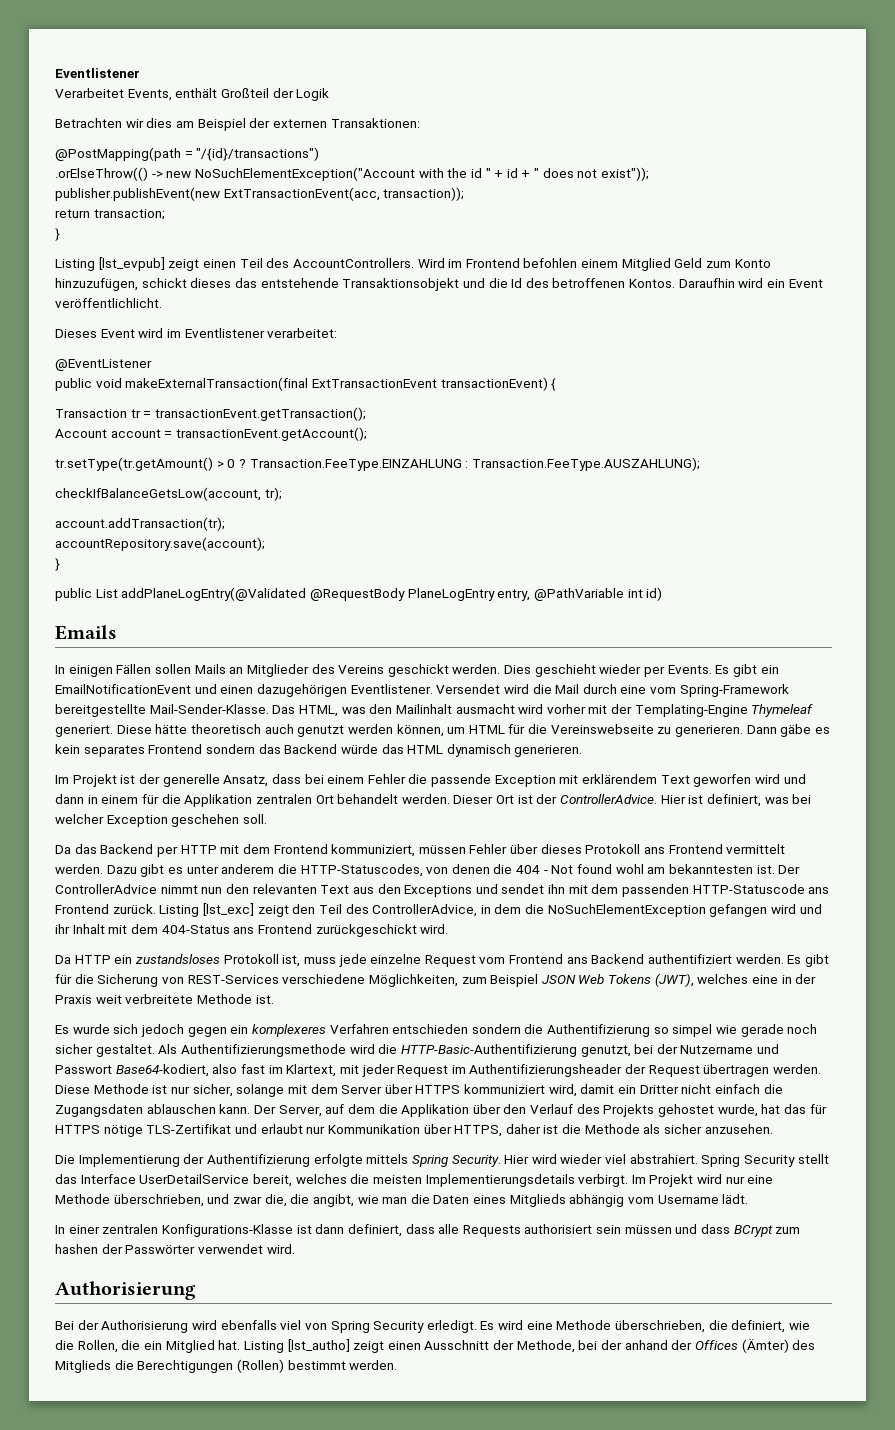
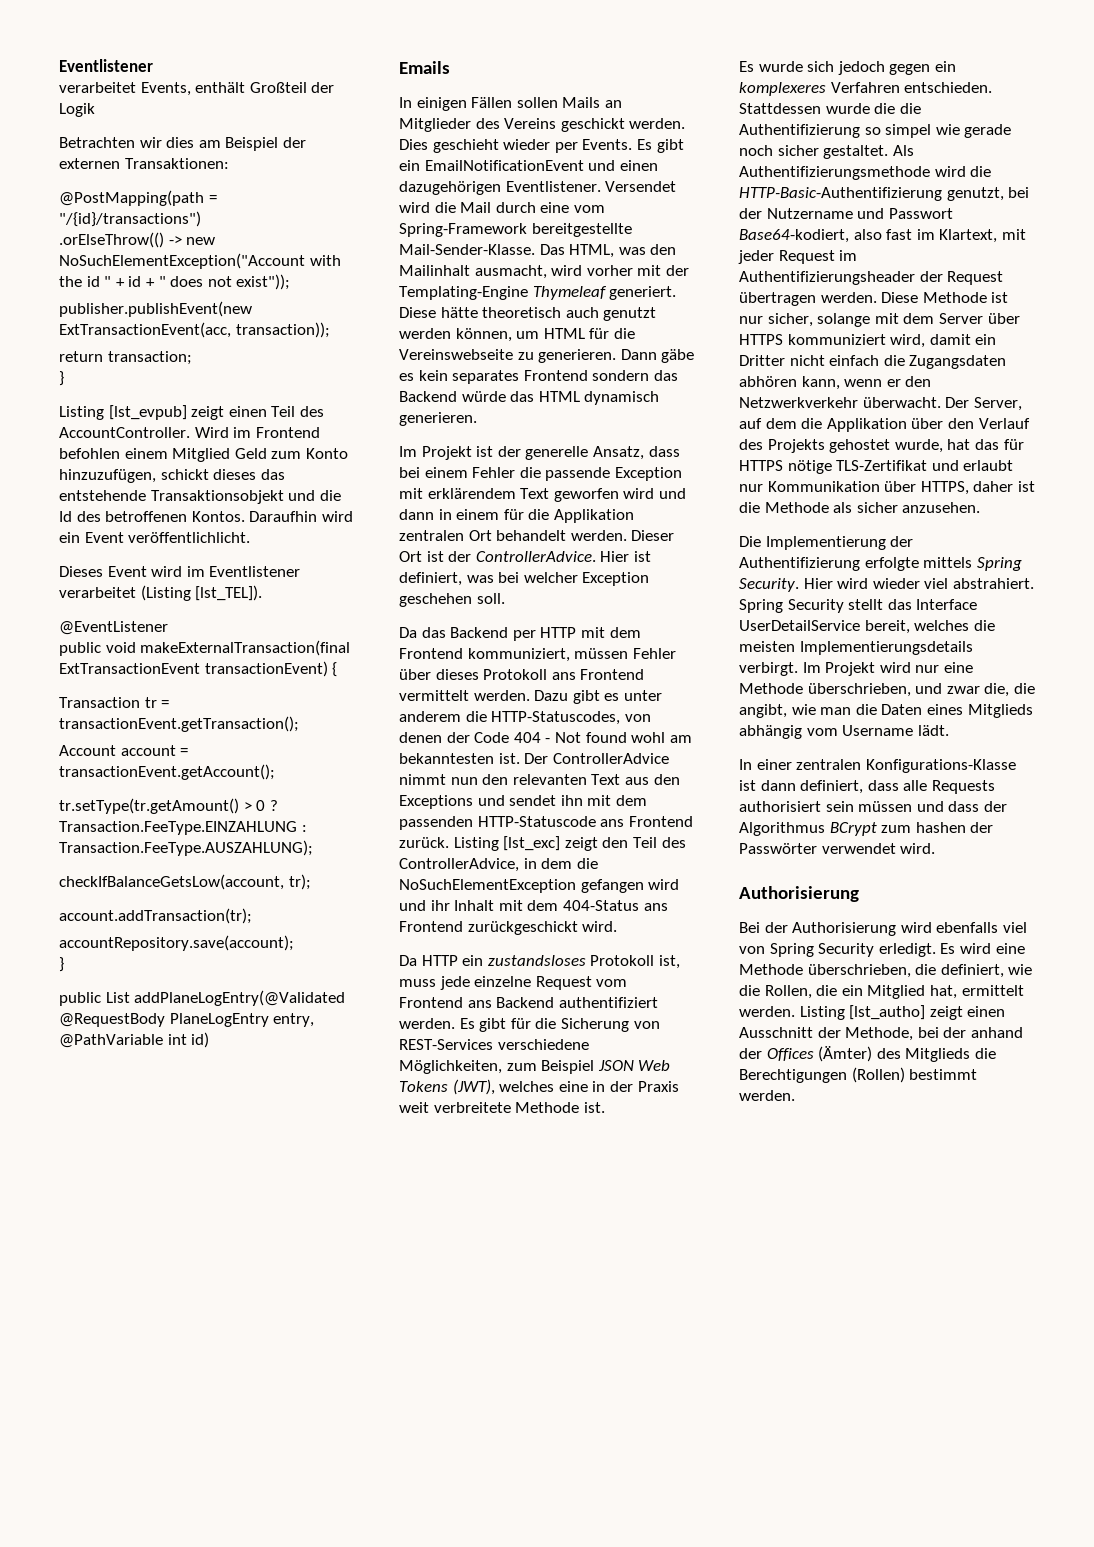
[55,88,124,98] Verarbeitet -> [59,82,136,93] verarbeitet
[292,258,414,268] AccountControllers. -> [59,427,190,438] AccountController.
[267,328,338,338] verarbeitet: -> [59,585,263,601] verarbeitet (Listing [lst_TEL]).
[455,704,515,714] ausmacht -> [474,265,547,279] ausmacht,
[493,864,513,874] die -> [446,732,510,743] der Code
[392,1024,521,1034] entschieden sondern -> [904,82,993,93] [739,103,896,114] entschieden. Stattdessen wurde die
[146,1104,251,1114] ablauschen kann. -> [739,376,932,390] [739,397,941,408] abhören kann, wenn er den Netzwerkverkehr überwacht.
(731, 1229) none -> [983,801,1007,812] [739,822,825,836] der Algorithmus
[218,1340,241,1350] hat. -> [929,985,1024,999] [739,1006,795,1017] hat, ermittelt werden.

